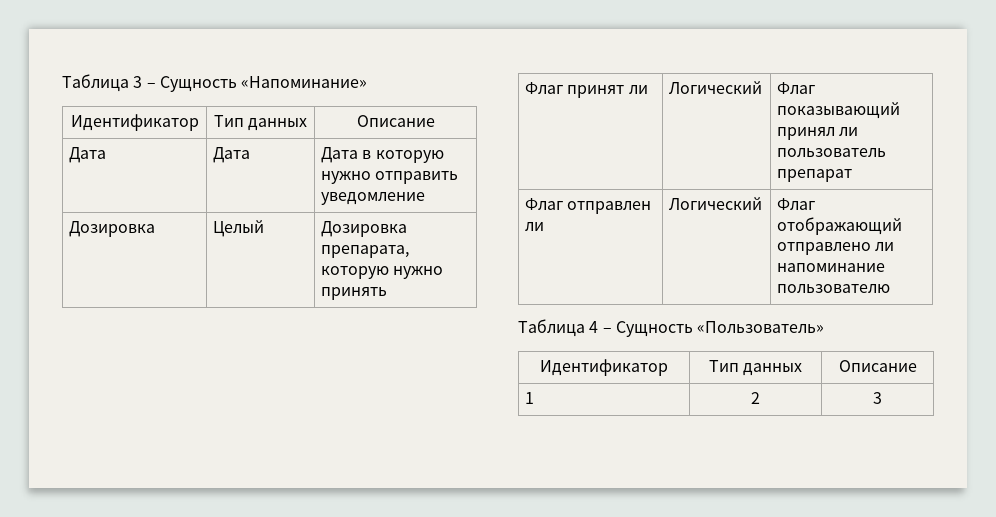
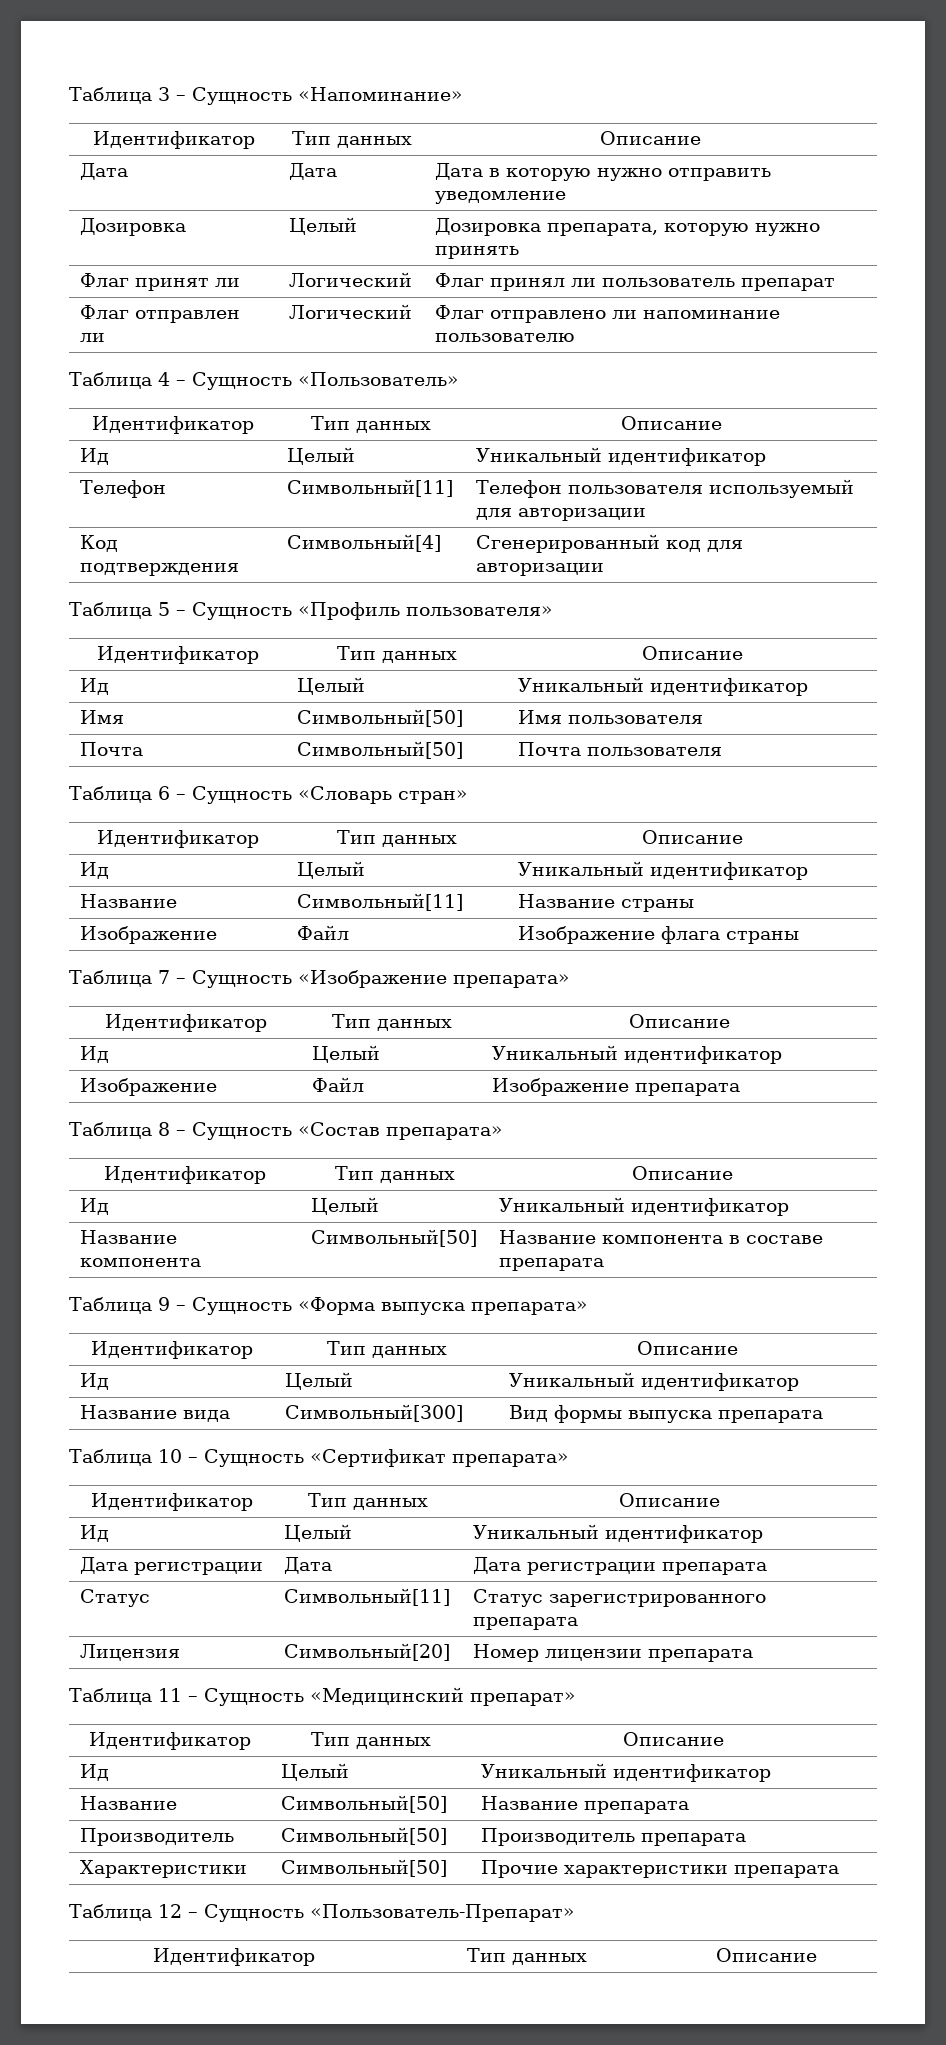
[776,102,900,119] показывающий -> (484, 280) none
[776,217,902,235] отображающий -> (484, 312) none
[524,392,534,404] [751,392,760,404] [873,392,882,404] 1 | 2 | 3 -> [79,448,109,465] [286,447,355,465] [475,447,766,466] [79,480,166,498] [286,479,453,497] [475,479,854,498] [475,508,646,521] [79,535,118,552] [79,563,239,576] [286,534,441,552] [475,534,743,553] [475,563,604,576] [69,602,553,620] [97,646,259,664] [337,646,457,663] [641,646,743,660] [79,678,109,695] [296,677,365,695] [517,677,808,696] [79,710,124,724] [296,709,463,727] [517,710,703,724] [79,742,143,756] [296,741,463,759] [517,742,722,756] [69,786,468,804] [97,830,259,848] [337,830,457,847] [641,830,743,844] [79,862,109,879] [296,861,365,879] [517,861,808,880] [79,894,177,908] [296,893,463,911] [517,894,694,912] [79,926,217,944] [296,925,349,940] [517,926,799,944] [69,970,570,988] [104,1014,267,1032] [331,1014,452,1031] [628,1014,730,1028] [79,1046,109,1063] [311,1045,380,1063] [491,1045,782,1064] [79,1078,217,1096] [311,1077,364,1092] [491,1078,740,1096] [69,1122,503,1140] [104,1166,266,1184] [334,1166,455,1183] [632,1166,733,1180] [79,1198,109,1215] [310,1197,379,1215] [498,1197,789,1216] [79,1230,177,1244] [79,1258,201,1267] [310,1229,477,1247] [498,1230,823,1244] [498,1258,604,1271] [69,1297,588,1315] [91,1341,253,1359] [326,1341,447,1358] [637,1341,738,1355] [79,1373,109,1390] [284,1372,353,1390] [508,1372,799,1391] [79,1405,230,1422] [284,1404,463,1422] [508,1405,823,1423] [69,1449,569,1467] [90,1493,253,1511] [308,1493,428,1510] [619,1493,720,1507] [79,1525,109,1542] [283,1524,352,1542] [472,1524,763,1543] [79,1557,263,1575] [283,1557,332,1574] [472,1557,767,1575] [79,1589,150,1607] [283,1588,450,1606] [472,1589,766,1607] [472,1617,578,1630] [79,1644,180,1661] [283,1643,450,1661] [472,1644,753,1662] [69,1687,576,1706] [89,1732,251,1750] [310,1732,431,1749] [623,1732,724,1746] [79,1764,109,1781] [280,1763,349,1781] [480,1763,771,1782] [79,1796,177,1810] [280,1795,447,1813] [480,1796,689,1814] [79,1828,234,1846] [280,1827,447,1845] [480,1828,746,1846] [79,1860,247,1878] [280,1859,447,1877] [480,1860,839,1878] [69,1904,575,1922] [153,1948,315,1966] [467,1948,587,1965] [715,1948,817,1962] Ид | Целый | Уникальный идентификатор // Телефон | Символьный[11] | Телефон пользователя используемый для авторизации // Код подтверждения | Символьный[4] | Сгенерированный код для авторизации // Таблица 5 – Сущность «Профиль пользователя» // Идентификатор | Тип данных | Описание // Ид | Целый | Уникальный идентификатор // Имя | Символьный[50] | Имя пользователя // Почта | Символьный[50] | Почта пользователя // Таблица 6 – Сущность «Словарь стран» // Идентификатор | Тип данных | Описание // Ид | Целый | Уникальный идентификатор // Название | Символьный[11] | Название страны // Изображение | Файл | Изображение флага страны // Таблица 7 – Сущность «Изображение препарата» // Идентификатор | Тип данных | Описание // Ид | Целый | Уникальный идентификатор // Изображение | Файл | Изображение препарата // Таблица 8 – Сущность «Состав препарата» // Идентификатор | Тип данных | Описание // Ид | Целый | Уникальный идентификатор // Название компонента | Символьный[50] | Название компонента в составе препарата // Таблица 9 – Сущность «Форма выпуска препарата» // Идентификатор | Тип данных | Описание // Ид | Целый | Уникальный идентификатор // Название вида | Символьный[300] | Вид формы выпуска препарата // Таблица 10 – Сущность «Сертификат препарата» // Идентификатор | Тип данных | Описание // Ид | Целый | Уникальный идентификатор // Дата регистрации | Дата | Дата регистрации препарата // Статус | Символьный[11] | Статус зарегистрированного препарата // Лицензия | Символьный[20] | Номер лицензии препарата // Таблица 11 – Сущность «Медицинский препарат» // Идентификатор | Тип данных | Описание // Ид | Целый | Уникальный идентификатор // Название | Символьный[50] | Название препарата // Производитель | Символьный[50] | Производитель препарата // Характеристики | Символьный[50] | Прочие характеристики препарата // Таблица 12 – Сущность «Пользователь-Препарат» // Идентификатор | Тип данных | Описание

